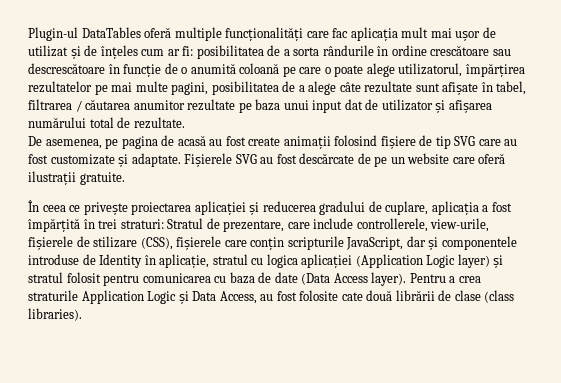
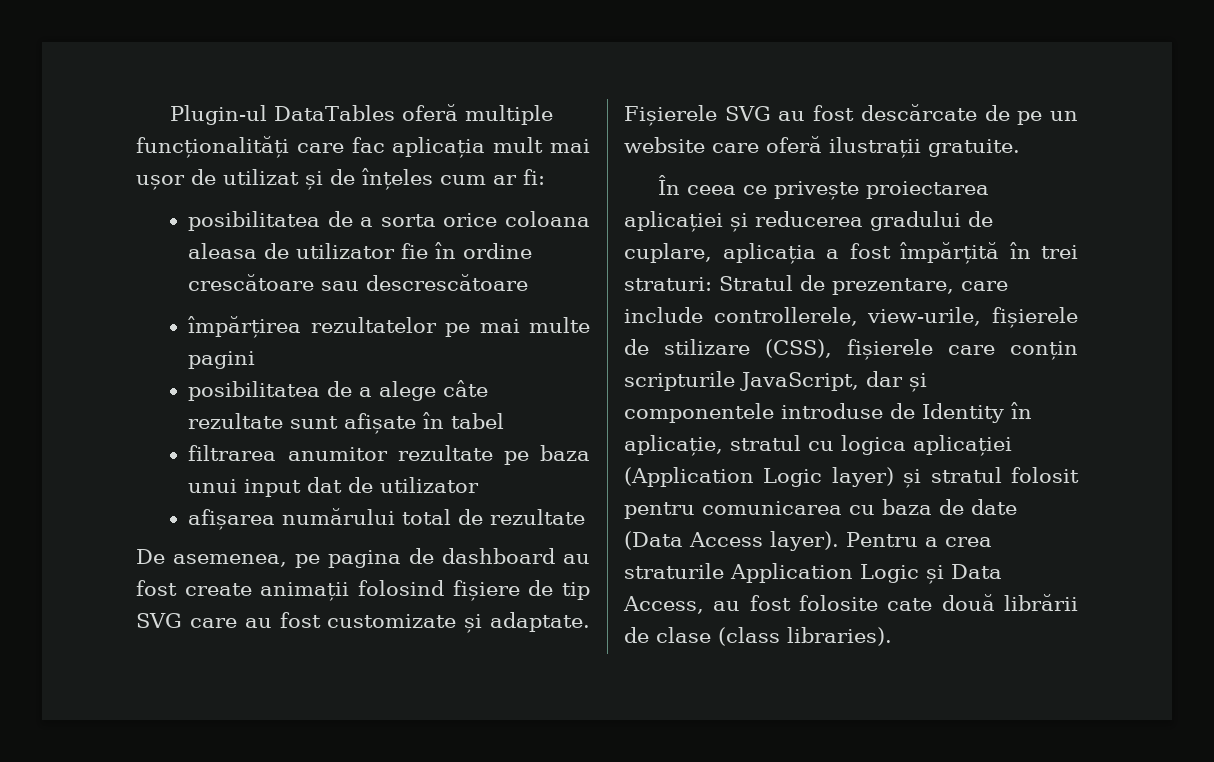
(194, 51) none -> (545, 177) //
[322,45,374,56] rândurile -> [443,211,590,227] [188,243,429,259] orice coloana aleasa de utilizator fie
[108,63,463,77] în funcție de o anumită coloană pe care o poate alege utilizatorul, -> (529, 282) //
[171,82,209,95] pagini, -> [188,351,256,369] pagini //
[496,81,527,95] [28,99,131,112] tabel, filtrarea / căutarea -> [451,413,505,429] [188,445,277,461] tabel // filtrarea
[435,100,446,113] și -> (480, 485) //
[133,117,185,129] rezultate. -> [490,509,586,525] rezultate
[177,135,206,146] acasă -> [442,548,555,564] dashboard

